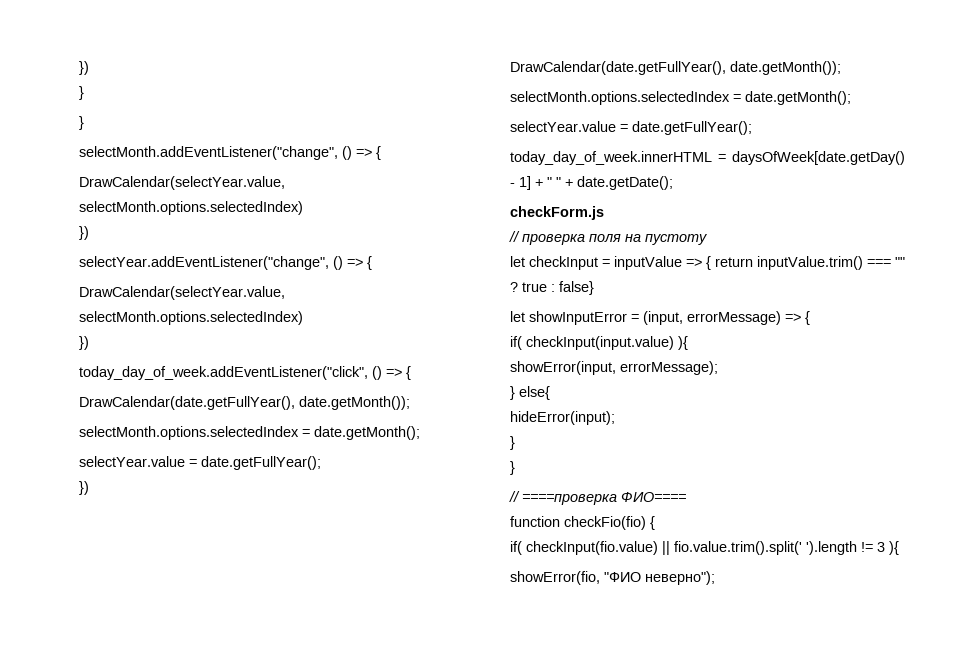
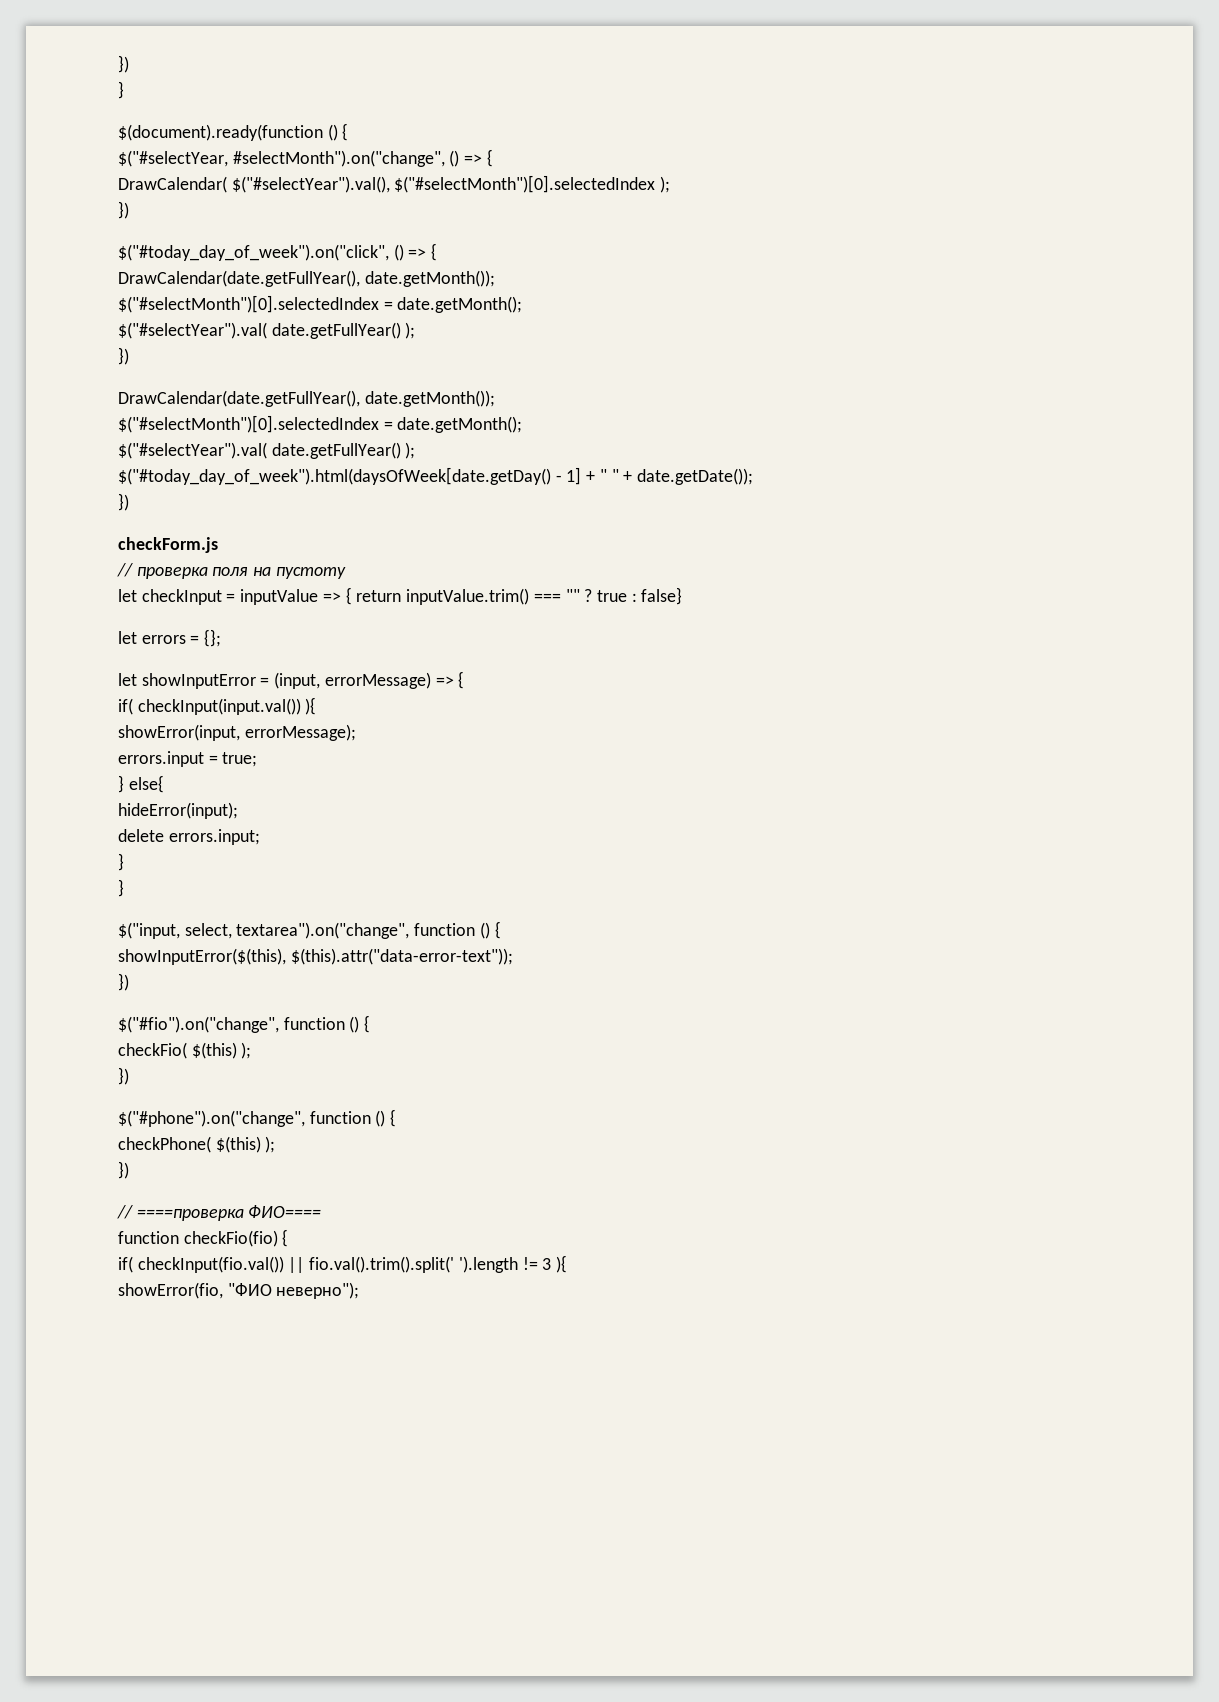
[79,116,84,130] [79,146,381,160] [79,176,285,190] [79,201,303,215] [79,226,89,240] [79,256,372,270] [79,286,285,300] [79,311,303,325] [79,336,89,350] [79,366,368,380] } // selectMonth.addEventListener("change", () => { // DrawCalendar(selectYear.value, selectMonth.options.selectedIndex) // }) // selectYear.addEventListener("change", () => { // DrawCalendar(selectYear.value, selectMonth.options.selectedIndex) // }) // today_day_of_week.addEventListener("click", -> [118,123,349,141] [118,149,493,167] [118,175,671,193] [118,201,129,219] [118,244,389,261] $(document).ready(function () { // $("#selectYear, #selectMonth").on("change", () => { // DrawCalendar( $("#selectYear").val(), $("#selectMonth")[0].selectedIndex ); // }) // $("#today_day_of_week").on("click",
[79,426,420,440] [79,456,321,470] selectMonth.options.selectedIndex = date.getMonth(); // selectYear.value = date.getFullYear(); -> [118,295,523,313] [118,322,416,339] $("#selectMonth")[0].selectedIndex = date.getMonth(); // $("#selectYear").val( date.getFullYear() );
[510,91,851,105] [510,121,752,135] [510,151,905,165] selectMonth.options.selectedIndex = date.getMonth(); // selectYear.value = date.getFullYear(); // today_day_of_week.innerHTML = daysOfWeek[date.getDay() -> [118,415,523,433] [118,442,416,459] [118,467,551,485] $("#selectMonth")[0].selectedIndex = date.getMonth(); // $("#selectYear").val( date.getFullYear() ); // $("#today_day_of_week").html(daysOfWeek[date.getDay()
[577,176,673,190] date.getDate(); -> [637,468,754,485] [118,493,129,511] date.getDate()); // })
(594, 288) none -> [118,629,222,647] // let errors = {};
[526,336,674,350] checkInput(input.value) -> [137,698,301,715] checkInput(input.val())
(718, 368) none -> [118,751,258,767] // errors.input = true;
[510,436,515,450] [510,461,515,475] // } // } -> [118,829,260,845] [118,853,124,871] [118,879,124,897] [118,921,501,939] [118,948,513,965] [118,973,129,991] [118,1015,371,1033] [118,1042,252,1059] [118,1067,129,1085] [118,1109,397,1127] [118,1136,276,1153] [118,1161,129,1179] // delete errors.input; // } // } // $("input, select, textarea").on("change", function () { // showInputError($(this), $(this).attr("data-error-text")); // }) // $("#fio").on("change", function () { // checkFio( $(this) ); // }) // $("#phone").on("change", function () { // checkPhone( $(this) ); // })
[526,541,802,555] checkInput(fio.value) || fio.value.trim().split(' -> [137,1256,455,1273] checkInput(fio.val()) || fio.val().trim().split('

